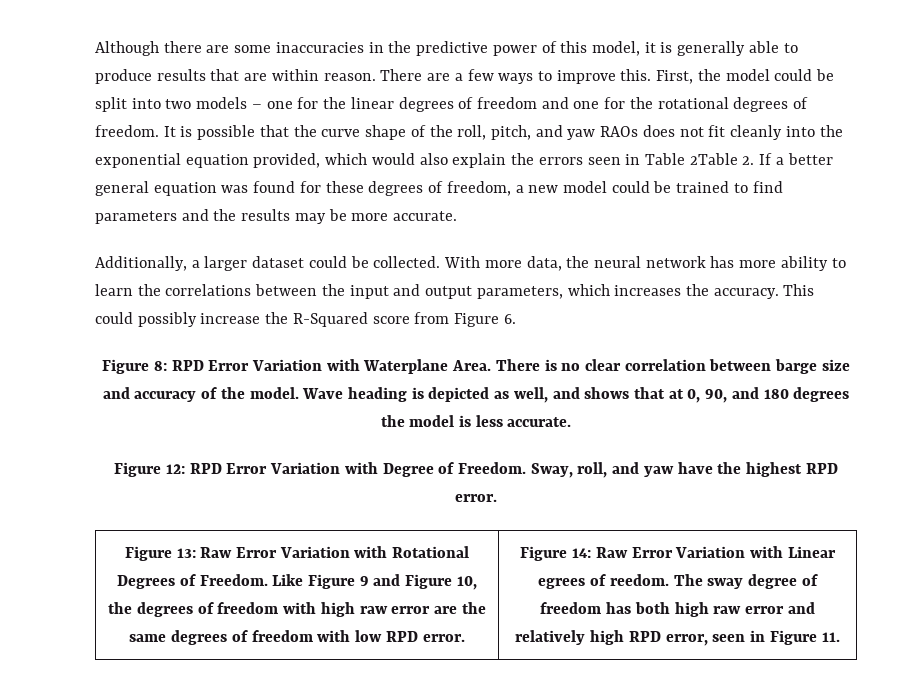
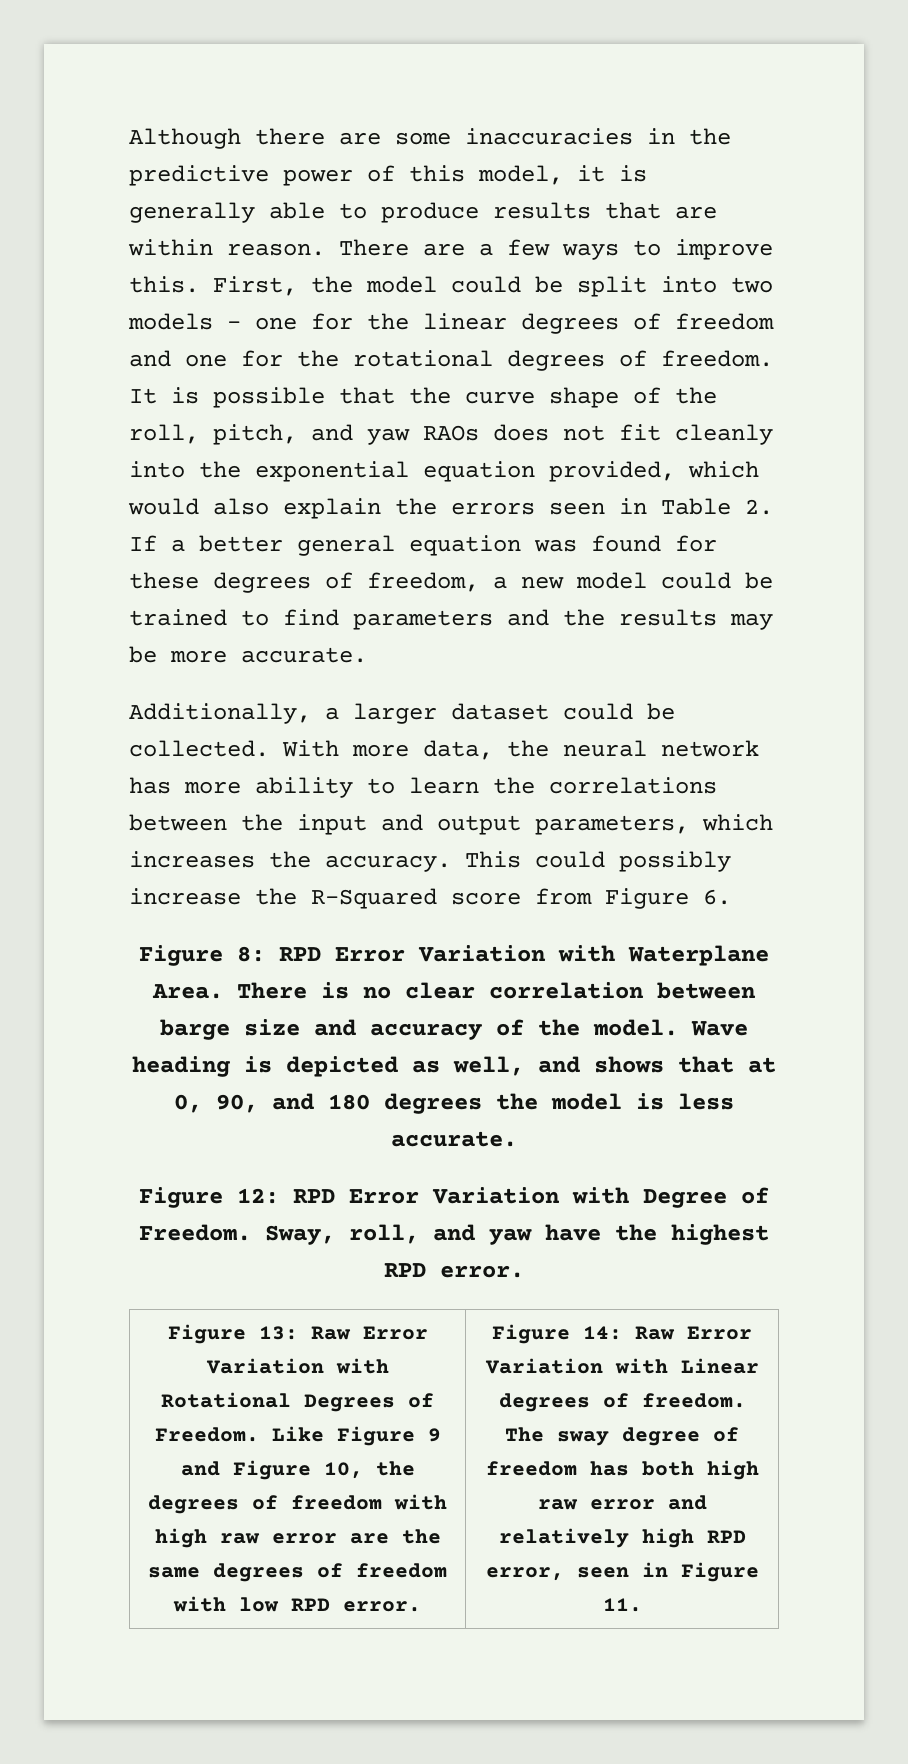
[689,153,738,165] 2Table -> (731, 506) none
[538,574,669,589] egrees of reedom. -> [498,1393,746,1412] degrees of freedom.

